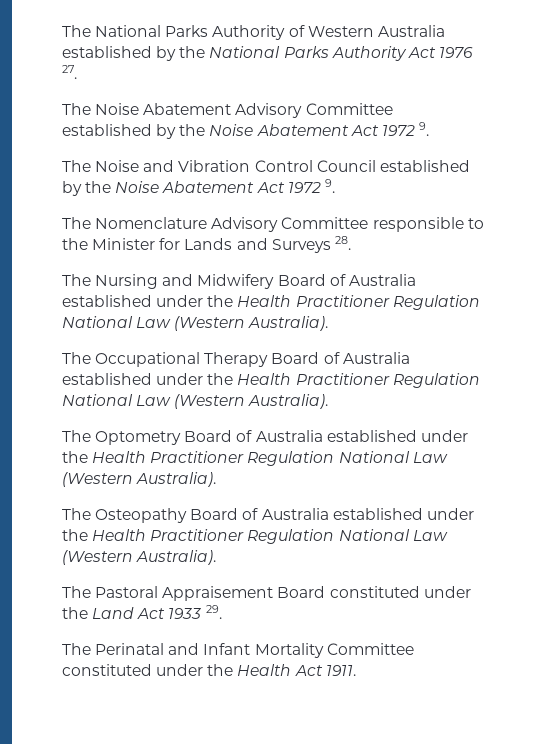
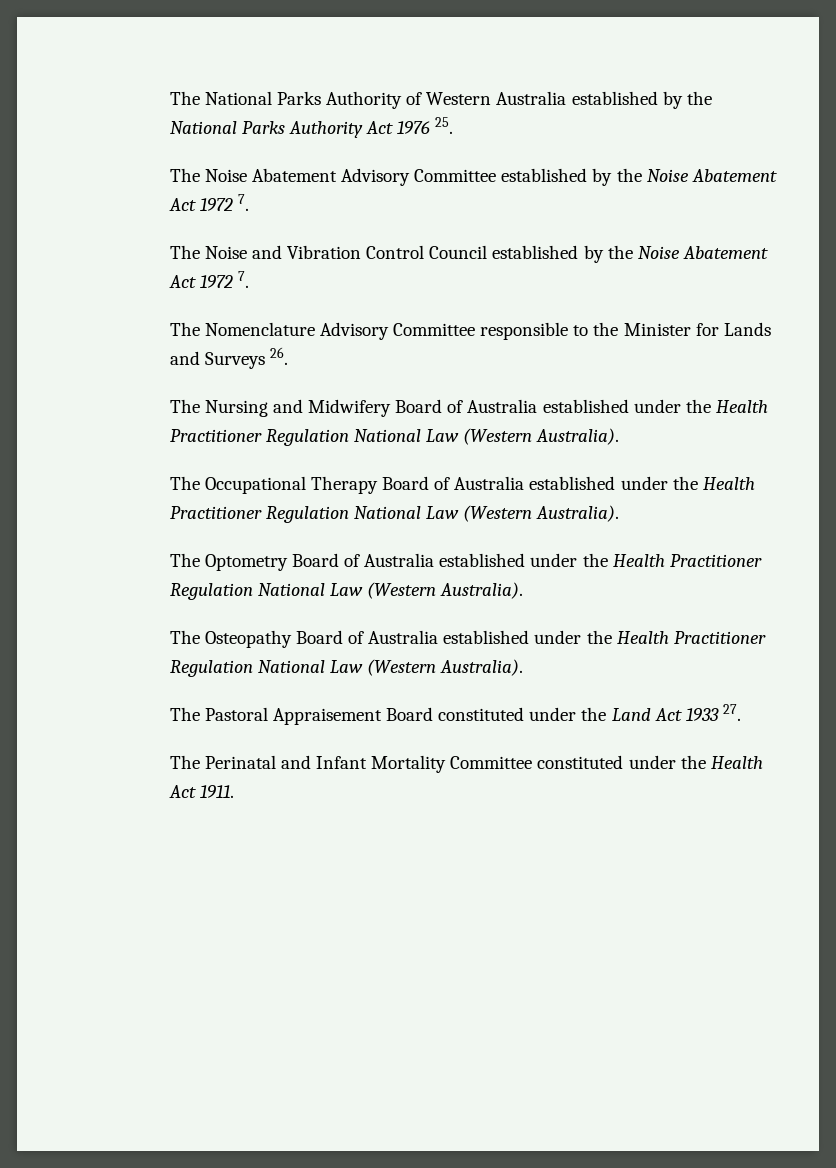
[61,65,77,79] 27. -> [435,117,454,134] 25.
[419,122,430,136] 9. -> [237,194,249,211] 7.
[324,179,335,193] 9. -> [237,271,249,288] 7.
[334,236,351,250] 28. -> [269,347,288,365] 26.
[205,605,222,619] 29. -> [722,704,741,721] 27.

